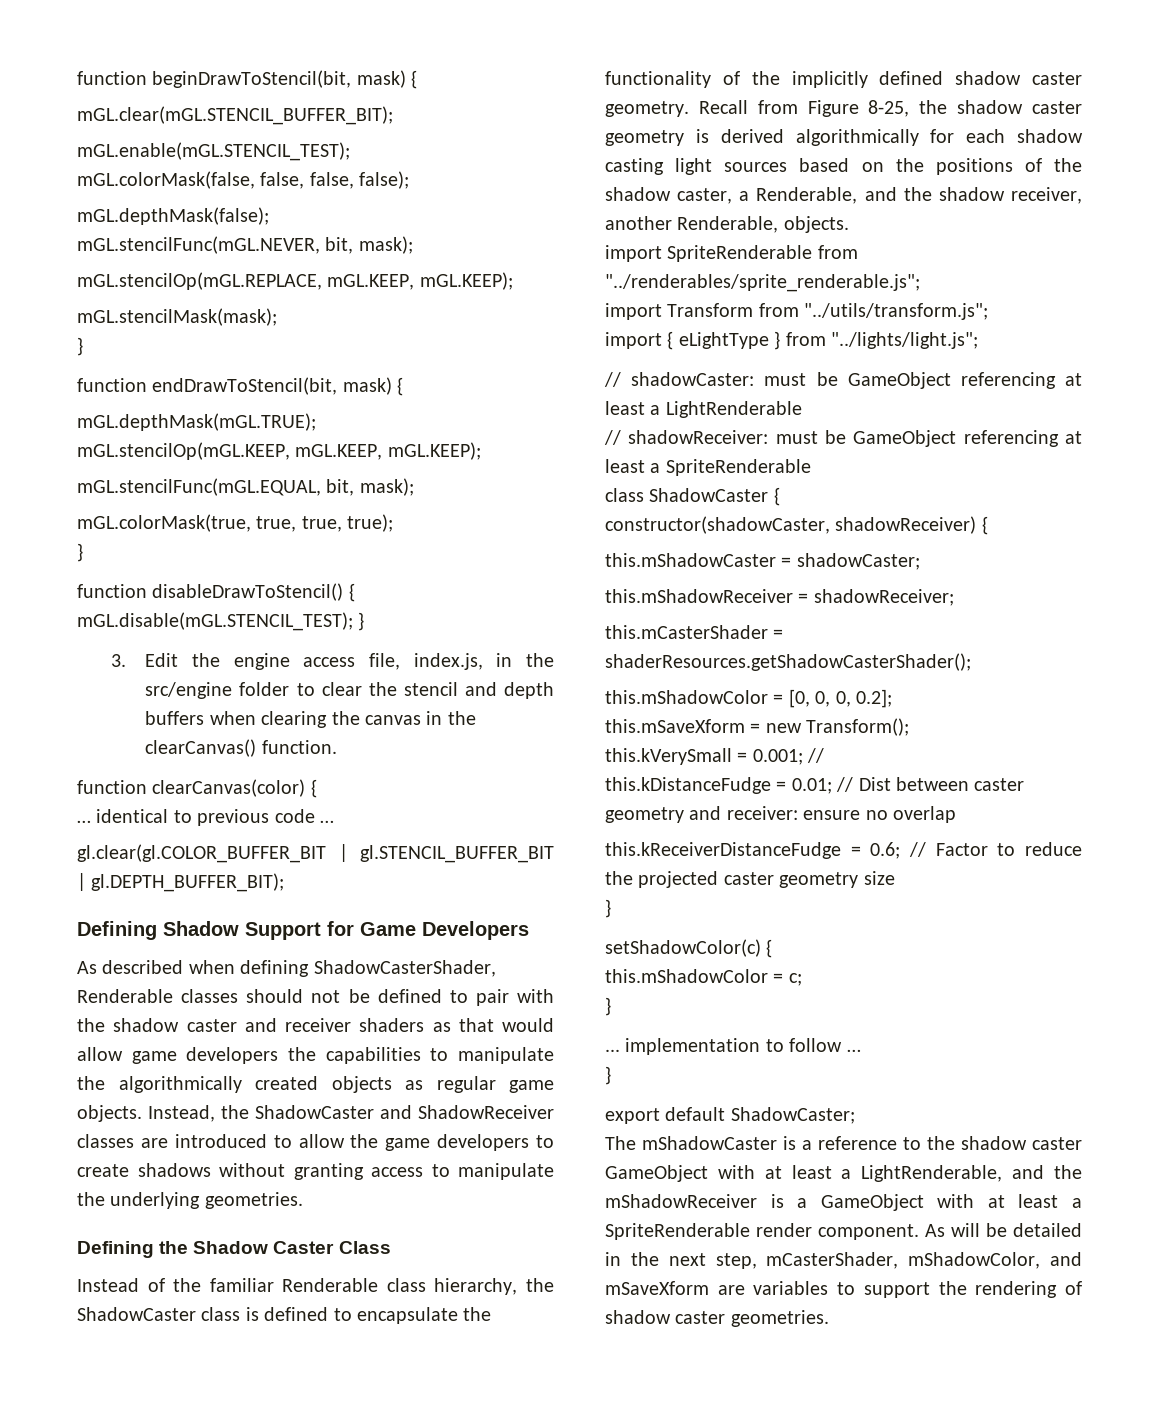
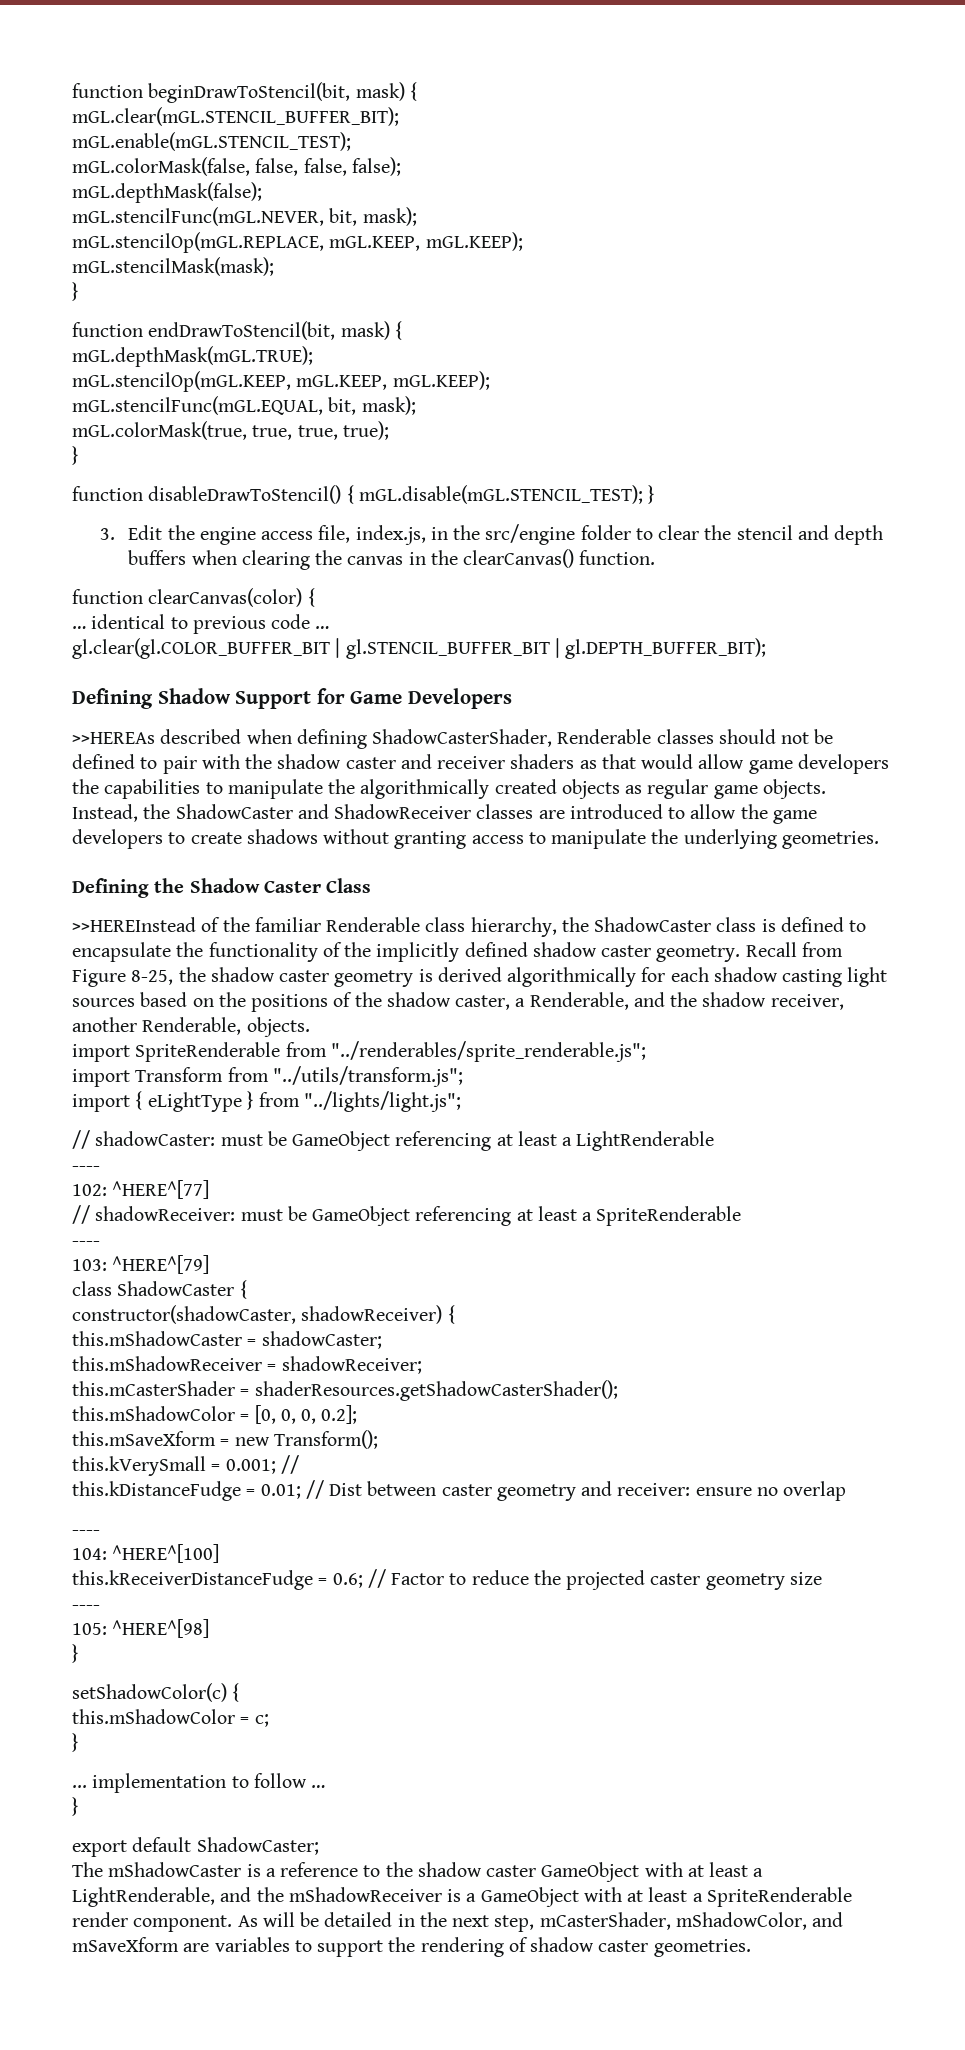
[77,961,97,974] As -> [72,732,155,744] >>HEREAs
[77,1278,139,1292] Instead -> [72,917,196,932] >>HEREInstead
(802, 409) none -> [72,1166,100,1171] [72,1180,210,1199] // ---- // 102: ^HERE^[77]
(811, 467) none -> [72,1241,100,1246] [72,1255,210,1274] // ---- // 103: ^HERE^[79]
(956, 814) none -> [72,1530,100,1535] [72,1544,220,1563] // ---- // 104: ^HERE^[100]
(895, 878) none -> [72,1605,100,1610] [72,1619,210,1638] // ---- // 105: ^HERE^[98]

